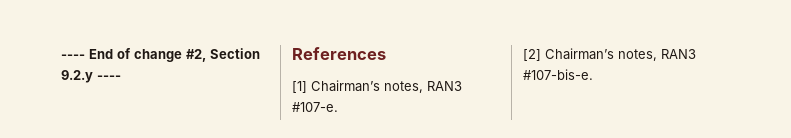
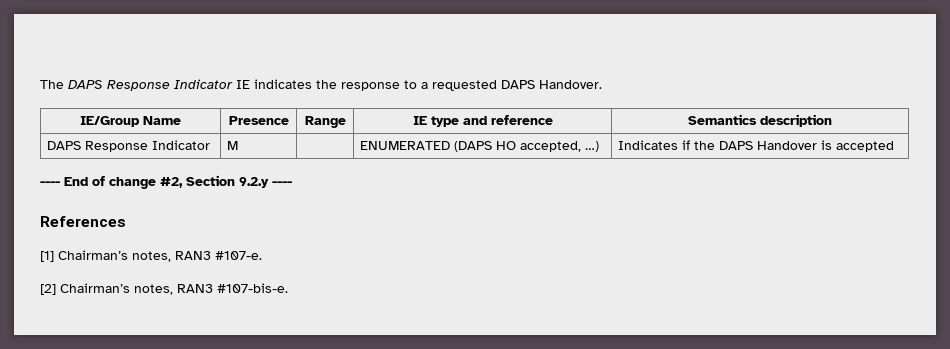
(61, 56) none -> [40,79,602,91] [80,116,181,127] [228,116,289,125] [304,116,346,128] [412,115,553,127] [688,114,832,127] [47,140,211,152] [227,141,239,150] [360,141,600,152] [618,140,895,152] The DAPS Response Indicator IE indicates the response to a requested DAPS Handover. // IE/Group Name | Presence | Range | IE type and reference | Semantics description // DAPS Response Indicator | M | | ENUMERATED (DAPS HO accepted, …) | Indicates if the DAPS Handover is accepted //

